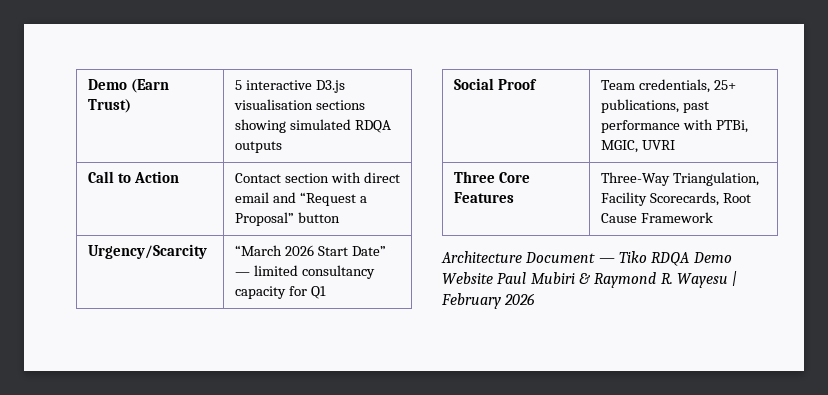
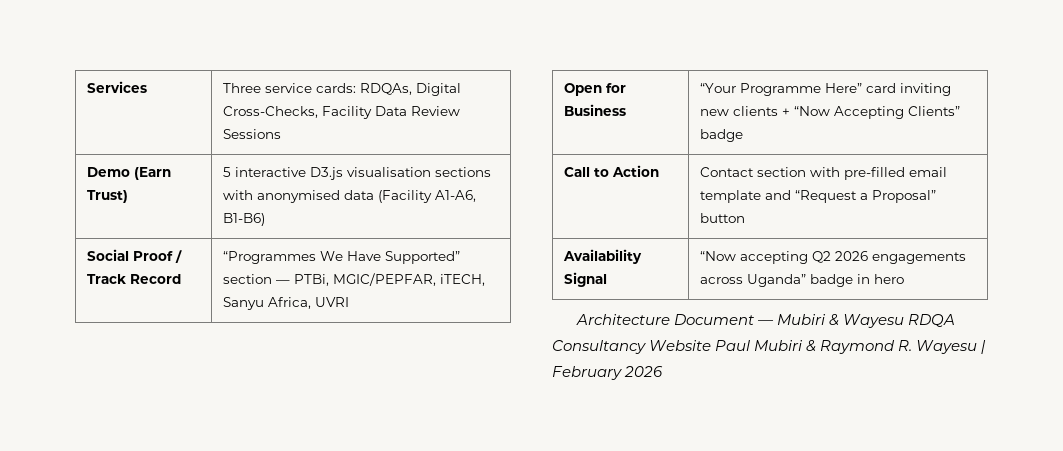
(88, 84) none -> [86,81,147,93] [222,83,461,96] [222,106,460,119] [222,129,281,139] Services | Three service cards: RDQAs, Digital Cross-Checks, Facility Data Review Sessions //
[235,119,391,133] [235,141,283,153] showing simulated RDQA outputs -> [222,190,476,203] [222,213,265,226] [86,249,182,263] [86,274,181,284] [222,251,460,264] [222,273,485,286] [222,297,349,310] [563,83,626,96] [563,104,626,116] [699,83,951,96] [699,106,960,119] [699,129,743,142] with anonymised data (Facility A1-A6, B1-B6) // Social Proof / Track Record | “Programmes We Have Supported” section — PTBi, MGIC/PEPFAR, iTECH, Sanyu Africa, UVRI // Open for Business | “Your Programme Here” card inviting new clients + “Now Accepting Clients” badge
[363,172,400,183] [235,192,270,203] direct email -> [843,167,947,180] [699,190,761,203] pre-filled email template
[88,244,208,259] [235,245,386,256] [235,265,375,279] [235,286,326,299] [454,78,538,90] [601,79,736,93] [601,99,710,113] [601,119,748,133] [601,140,676,153] [454,171,531,183] [454,192,515,203] [601,172,760,186] [601,192,751,206] [601,212,714,223] [441,251,732,266] Urgency/Scarcity | “March 2026 Start Date” — limited consultancy capacity for Q1 // Social Proof | Team credentials, 25+ publications, past performance with PTBi, MGIC, UVRI // Three Core Features | Three-Way Triangulation, Facility Scorecards, Root Cause Framework // Architecture Document — Tiko RDQA Demo -> [562,249,642,264] [563,272,607,287] [699,251,966,264] [699,274,904,287] [575,314,956,328] [552,340,646,354] Availability Signal | “Now accepting Q2 2026 engagements across Uganda” badge in hero // Architecture Document — Mubiri & Wayesu RDQA Consultancy

